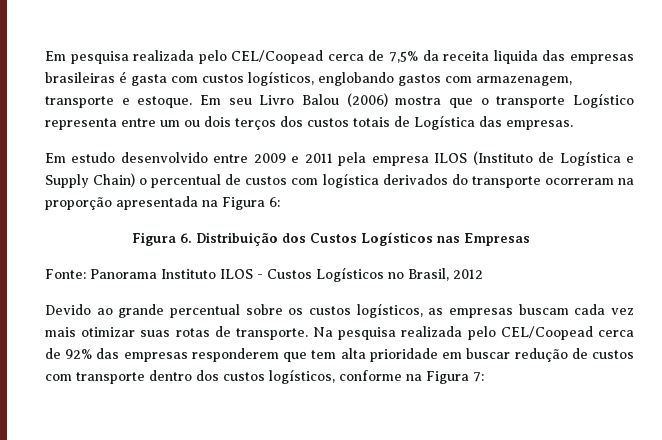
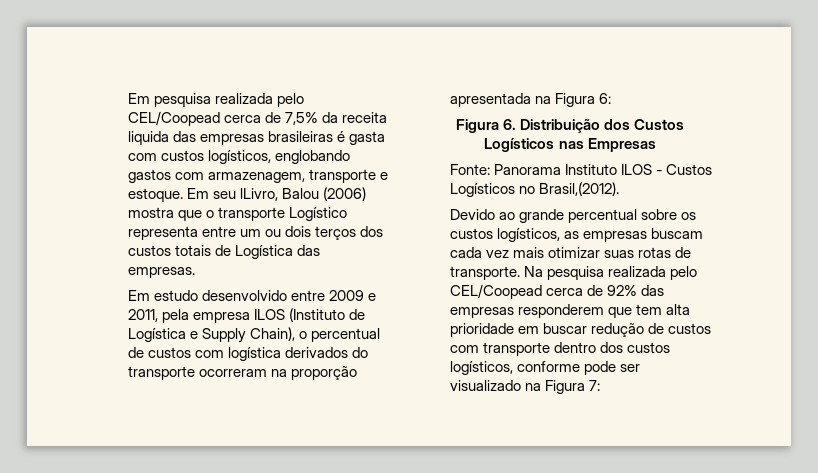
[259,95,295,105] Livro -> [240,188,279,201] lLivro,
[304,153,333,163] 2011 -> [128,309,159,322] 2011,
[93,173,136,187] Chain) -> [250,327,296,341] Chain),
[407,268,483,281] Brasil, 2012 -> [539,182,620,196] Brasil,(2012).
(402, 375) none -> [584,361,641,375] [450,380,522,391] pode ser visualizado

